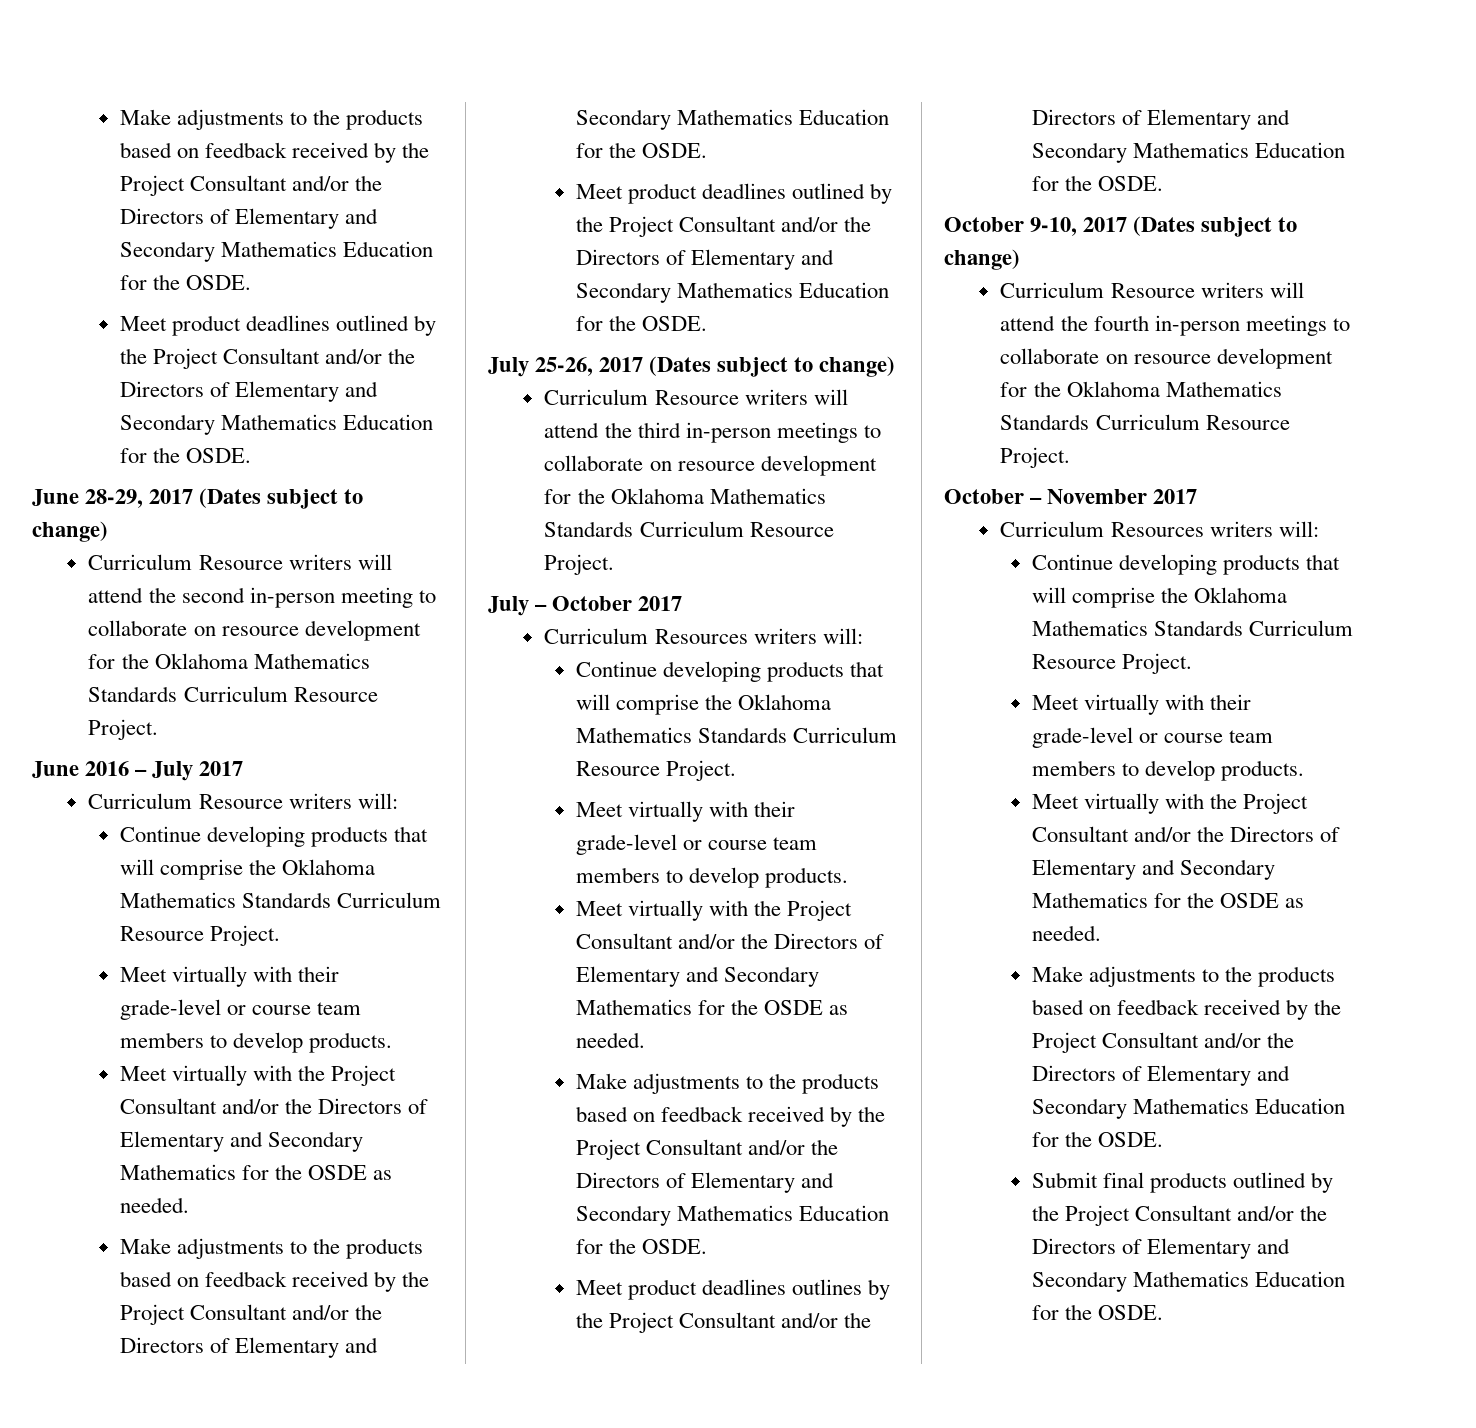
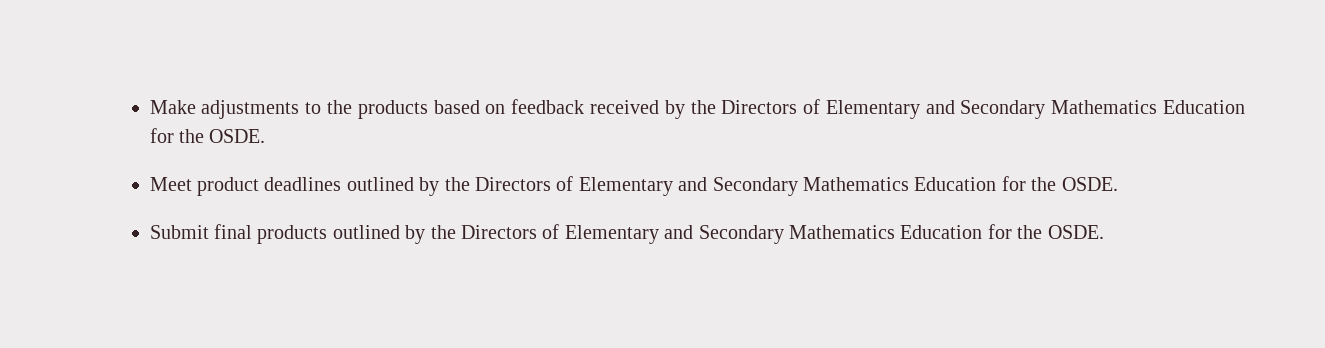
[120,175,383,196] Project Consultant and/or the -> (716, 107) none
[153,348,416,369] [120,381,379,402] [120,414,434,435] [120,447,252,463] [32,488,364,509] [32,521,108,542] [88,554,392,570] [88,587,436,608] [88,620,421,641] [88,653,370,669] [88,686,378,702] [88,719,159,740] [32,761,244,781] [88,793,398,809] [120,826,429,847] [120,859,376,880] [120,892,442,908] [120,925,281,946] [120,966,340,987] [120,999,362,1020] [120,1032,393,1053] [120,1065,397,1086] [120,1098,429,1114] [120,1131,364,1152] [120,1164,393,1180] [120,1197,190,1213] [120,1238,424,1259] [120,1271,430,1292] [120,1304,383,1325] [120,1337,379,1358] [576,109,890,130] [576,142,708,158] [576,183,893,204] [576,216,872,237] [576,249,835,270] [576,282,890,303] [576,315,708,331] [488,356,896,377] [544,389,848,405] [544,422,881,443] [544,455,877,476] [544,488,826,504] [544,521,834,537] [544,554,615,575] [488,596,683,616] [544,628,863,644] [576,661,885,682] [576,694,832,715] [576,727,898,743] [576,760,737,781] [576,801,796,822] [576,834,818,855] [576,867,849,888] [576,900,853,921] [576,933,885,949] [576,966,820,987] [576,999,849,1015] [576,1032,646,1048] [576,1073,880,1094] [576,1106,886,1127] [576,1139,839,1160] [576,1172,835,1193] [576,1205,890,1226] [576,1238,708,1254] [576,1279,891,1300] [576,1312,872,1333] [1032,109,1291,130] [1032,142,1346,163] [1032,175,1164,191] [944,216,1298,237] [944,249,1020,270] [1000,282,1304,298] [1000,315,1350,336] [1000,348,1333,369] [1000,381,1282,397] [1000,414,1290,430] [1000,447,1071,468] [944,489,1198,504] [1000,521,1319,537] [1032,554,1341,575] [1032,587,1288,608] [1032,620,1354,636] [1032,653,1193,674] [1032,694,1252,715] [1032,727,1274,748] [1032,760,1305,781] [1032,793,1309,814] [1032,826,1341,842] [1032,859,1276,880] [1032,892,1305,908] [1032,925,1102,941] [1032,966,1336,987] [1032,999,1342,1020] [1032,1032,1295,1053] Project Consultant and/or the Directors of Elementary and Secondary Mathematics Education for the OSDE. // June 28-29, 2017 (Dates subject to change) // Curriculum Resource writers will attend the second in-person meeting to collaborate on resource development for the Oklahoma Mathematics Standards Curriculum Resource Project. // June 2016 – July 2017 // Curriculum Resource writers will: // Continue developing products that will comprise the Oklahoma Mathematics Standards Curriculum Resource Project. // Meet virtually with their grade-level or course team members to develop products. // Meet virtually with the Project Consultant and/or the Directors of Elementary and Secondary Mathematics for the OSDE as needed. // Make adjustments to the products based on feedback received by the Project Consultant and/or the Directors of Elementary and Secondary Mathematics Education for the OSDE. // Meet product deadlines outlined by the Project Consultant and/or the Directors of Elementary and Secondary Mathematics Education for the OSDE. // July 25-26, 2017 (Dates subject to change) // Curriculum Resource writers will attend the third in-person meetings to collaborate on resource development for the Oklahoma Mathematics Standards Curriculum Resource Project. // July – October 2017 // Curriculum Resources writers will: // Continue developing products that will comprise the Oklahoma Mathematics Standards Curriculum Resource Project. // Meet virtually with their grade-level or course team members to develop products. // Meet virtually with the Project Consultant and/or the Directors of Elementary and Secondary Mathematics for the OSDE as needed. // Make adjustments to the products based on feedback received by the Project Consultant and/or the Directors of Elementary and Secondary Mathematics Education for the OSDE. // Meet product deadlines outlines by the Project Consultant and/or the Directors of Elementary and Secondary Mathematics Education for the OSDE. // October 9-10, 2017 (Dates subject to change) // Curriculum Resource writers will attend the fourth in-person meetings to collaborate on resource development for the Oklahoma Mathematics Standards Curriculum Resource Project. // October – November 2017 // Curriculum Resources writers will: // Continue developing products that will comprise the Oklahoma Mathematics Standards Curriculum Resource Project. // Meet virtually with their grade-level or course team members to develop products. // Meet virtually with the Project Consultant and/or the Directors of Elementary and Secondary Mathematics for the OSDE as needed. // Make adjustments to the products based on feedback received by the Project Consultant and/or the -> (470, 184) none
[1065,1205,1328,1226] Project Consultant and/or the -> (456, 232) none

